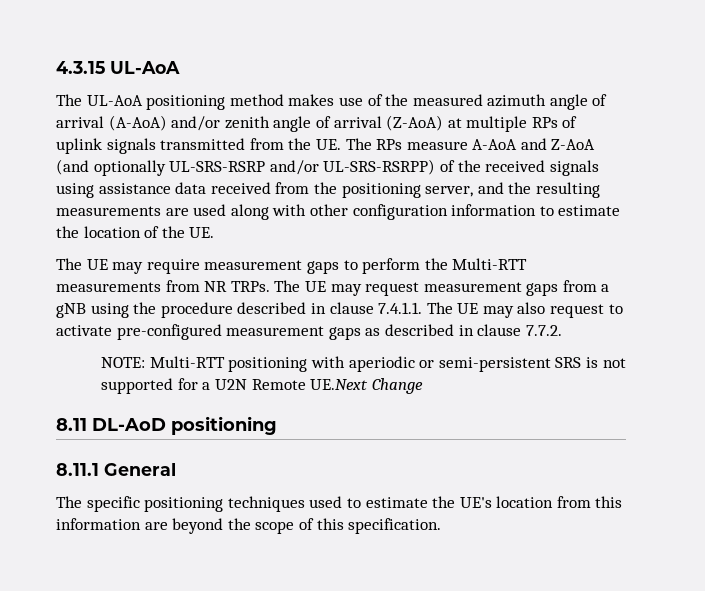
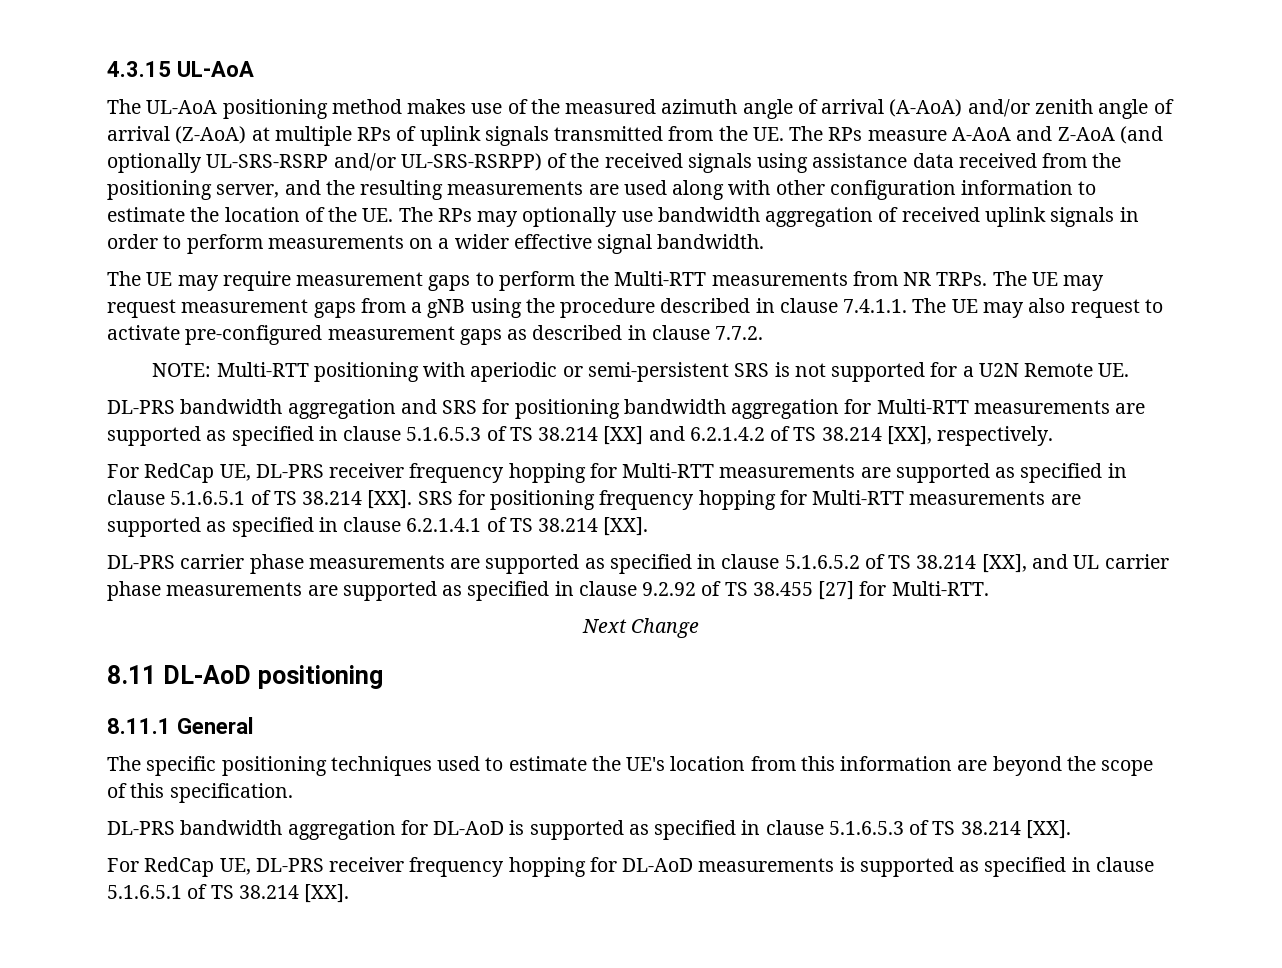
(215, 232) none -> [398,207,1139,227] [107,234,765,254] The RPs may optionally use bandwidth aggregation of received uplink signals in order to perform measurements on a wider effective signal bandwidth.
[310,379,369,390] UE.Next -> [1098,363,1130,377] [107,399,1146,419] [107,426,1054,446] [107,463,1127,483] [107,490,1081,510] [107,517,649,537] [107,554,1169,574] [107,581,989,601] [581,619,627,633] UE. // DL-PRS bandwidth aggregation and SRS for positioning bandwidth aggregation for Multi-RTT measurements are supported as specified in clause 5.1.6.5.3 of TS 38.214 [XX] and 6.2.1.4.2 of TS 38.214 [XX], respectively. // For RedCap UE, DL-PRS receiver frequency hopping for Multi-RTT measurements are supported as specified in clause 5.1.6.5.1 of TS 38.214 [XX]. SRS for positioning frequency hopping for Multi-RTT measurements are supported as specified in clause 6.2.1.4.1 of TS 38.214 [XX]. // DL-PRS carrier phase measurements are supported as specified in clause 5.1.6.5.2 of TS 38.214 [XX], and UL carrier phase measurements are supported as specified in clause 9.2.92 of TS 38.455 [27] for Multi-RTT. // Next
(442, 526) none -> [107,820,1071,840] [107,857,1154,877] [107,884,350,903] // DL-PRS bandwidth aggregation for DL-AoD is supported as specified in clause 5.1.6.5.3 of TS 38.214 [XX]. // For RedCap UE, DL-PRS receiver frequency hopping for DL-AoD measurements is supported as specified in clause 5.1.6.5.1 of TS 38.214 [XX].

